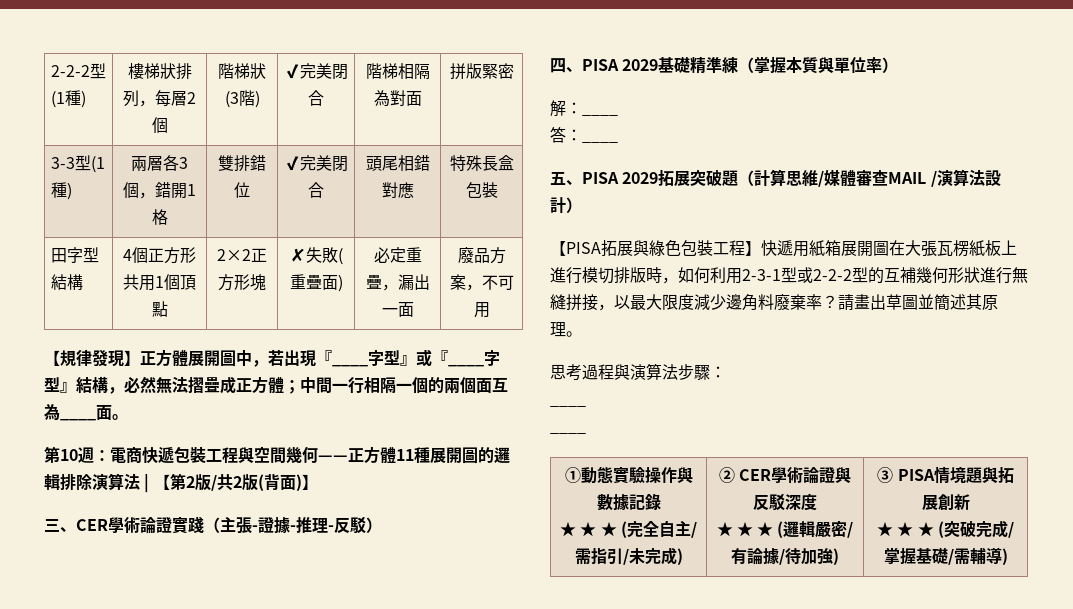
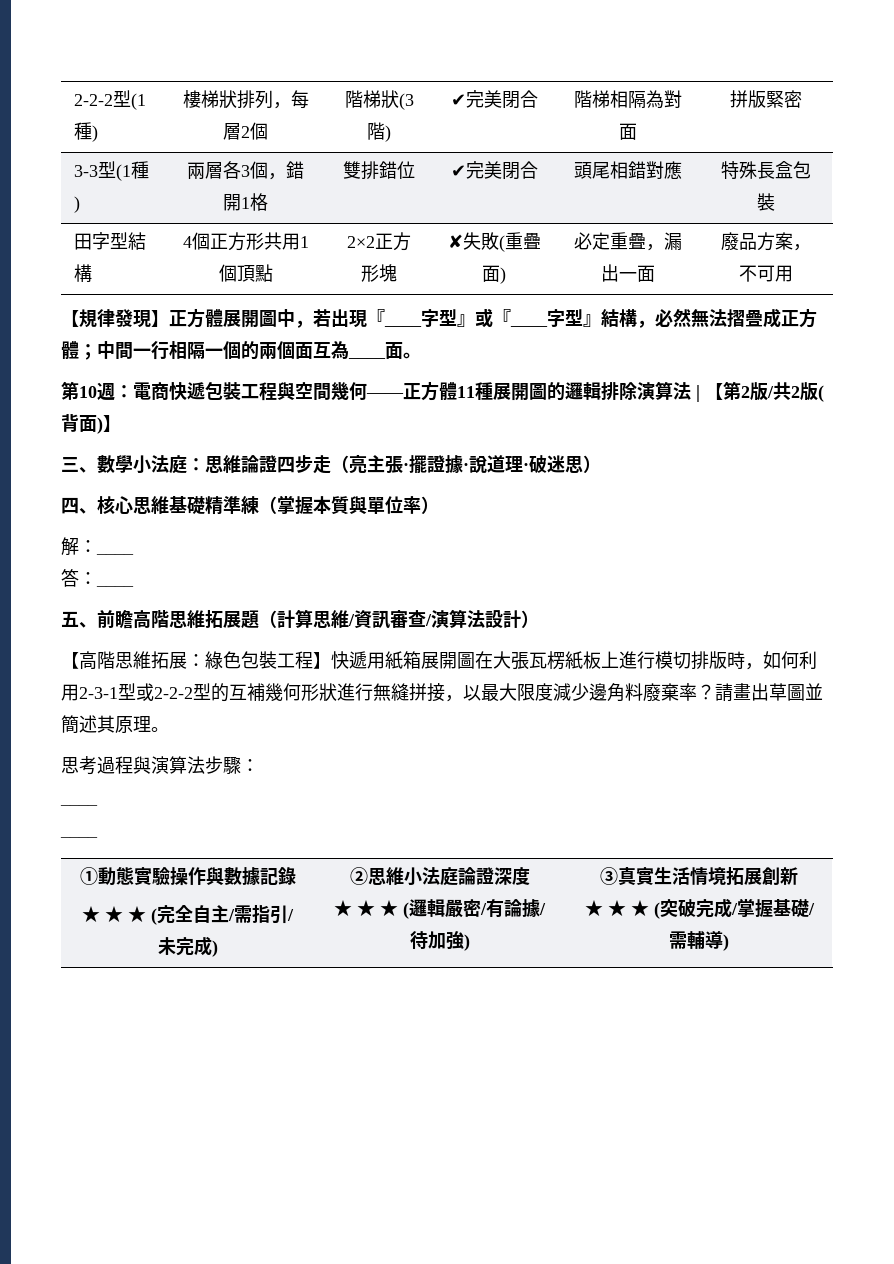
[76,516,366,534] CER學術論證實踐（主張-證據-推理-反駁 -> [97,454,583,474] 數學小法庭：思維論證四步走（亮主張·擺證據·說道理·破迷思
[582,59,659,71] PISA 2029 -> [97,496,169,514] 核心思維
[582,169,723,187] PISA 2029拓展突破 -> [97,609,241,629] 前瞻高階思維拓展
[824,170,927,186] 媒體審查MAIL -> [354,610,426,629] 資訊審查
[566,240,649,256] PISA拓展與 -> [79,651,205,670] 高階思維拓展：
[739,467,852,484] [753,493,785,511] CER學術論證與反駁 -> [367,867,494,886] 思維小法庭論證
[897,466,998,484] PISA情境題與 -> [618,867,726,886] 真實生活情境

